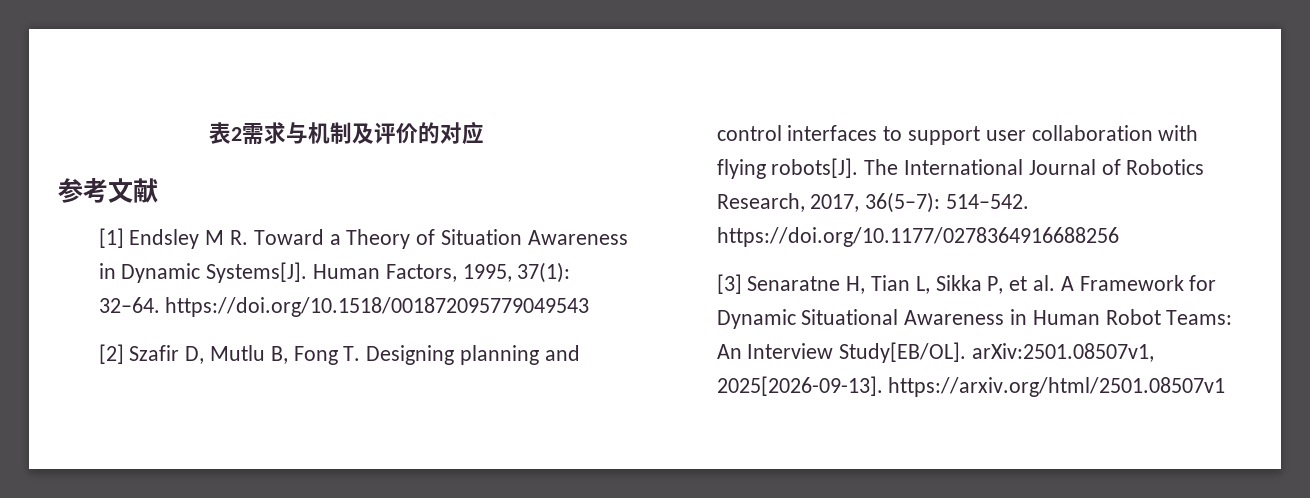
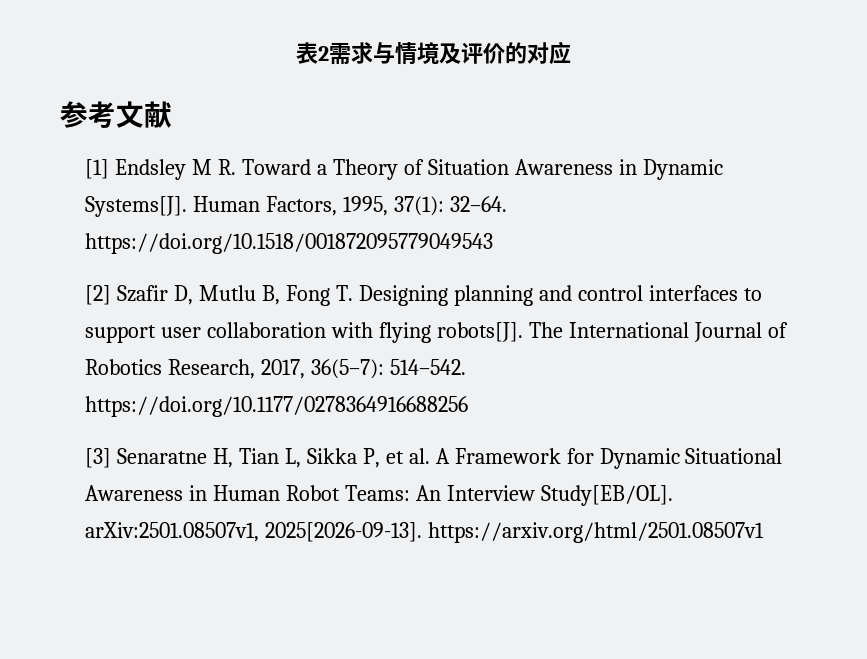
[307,122,352,144] 机制 -> [395,42,439,65] 情境

